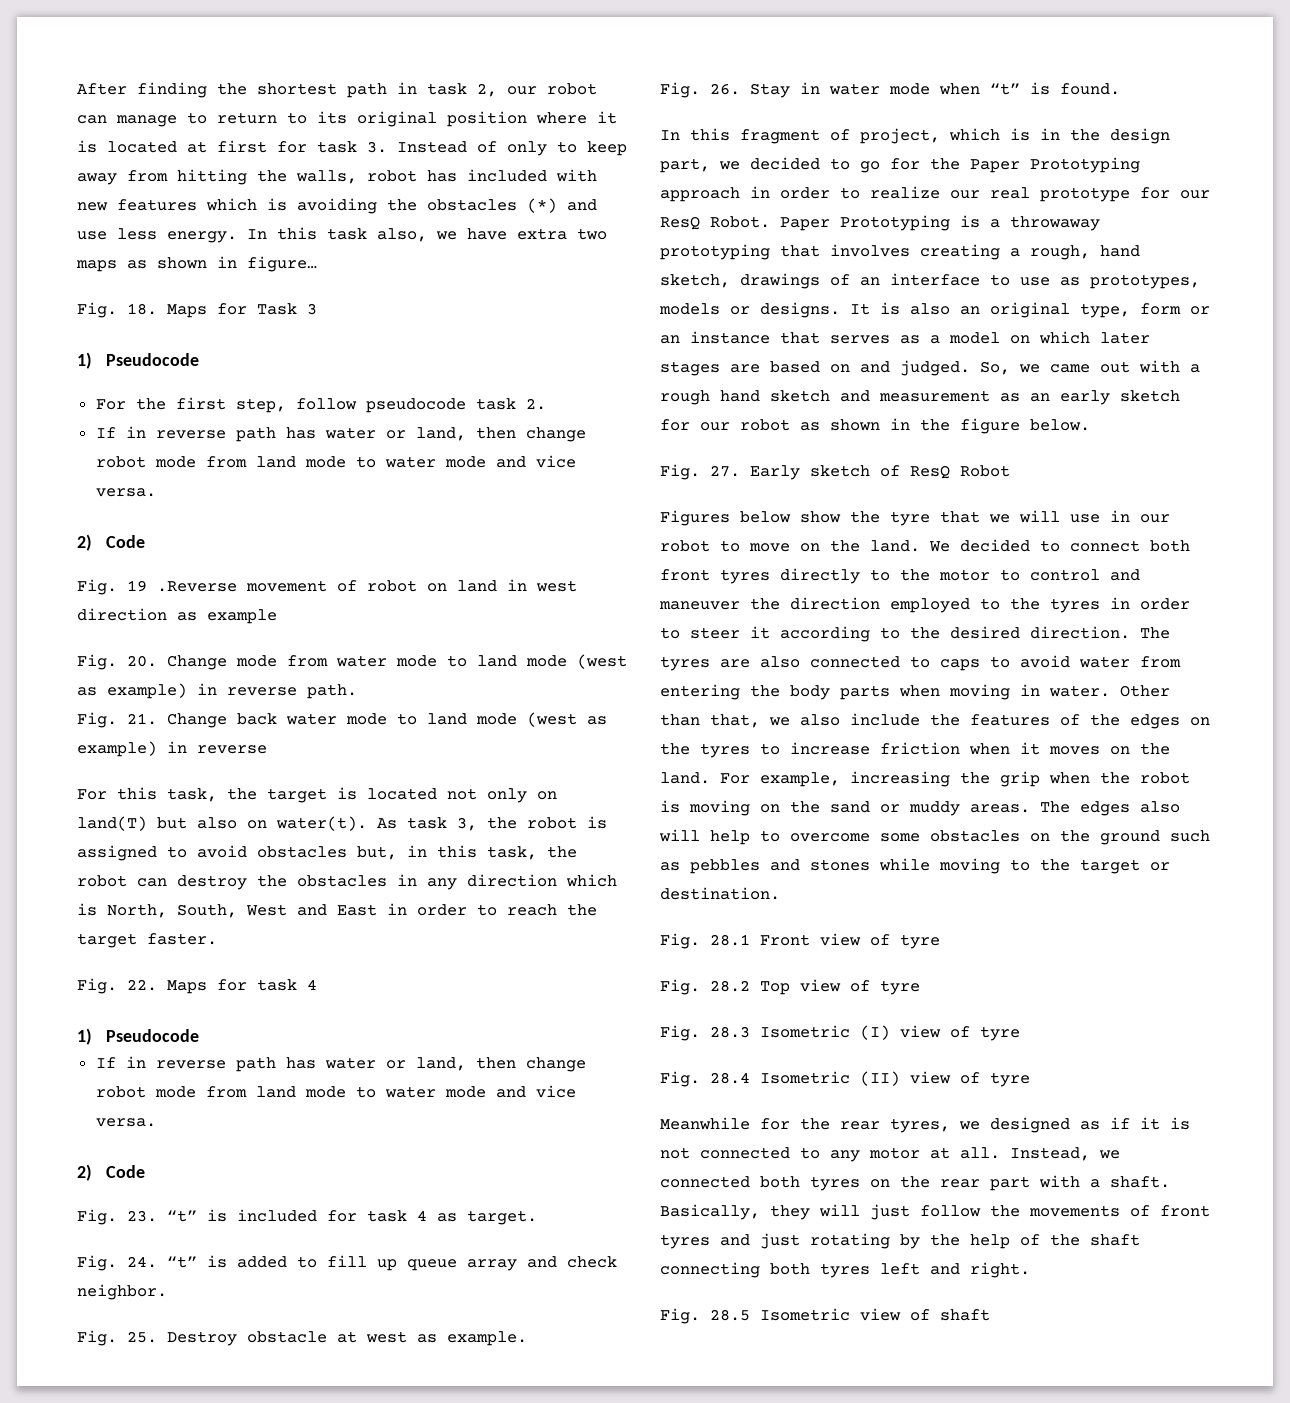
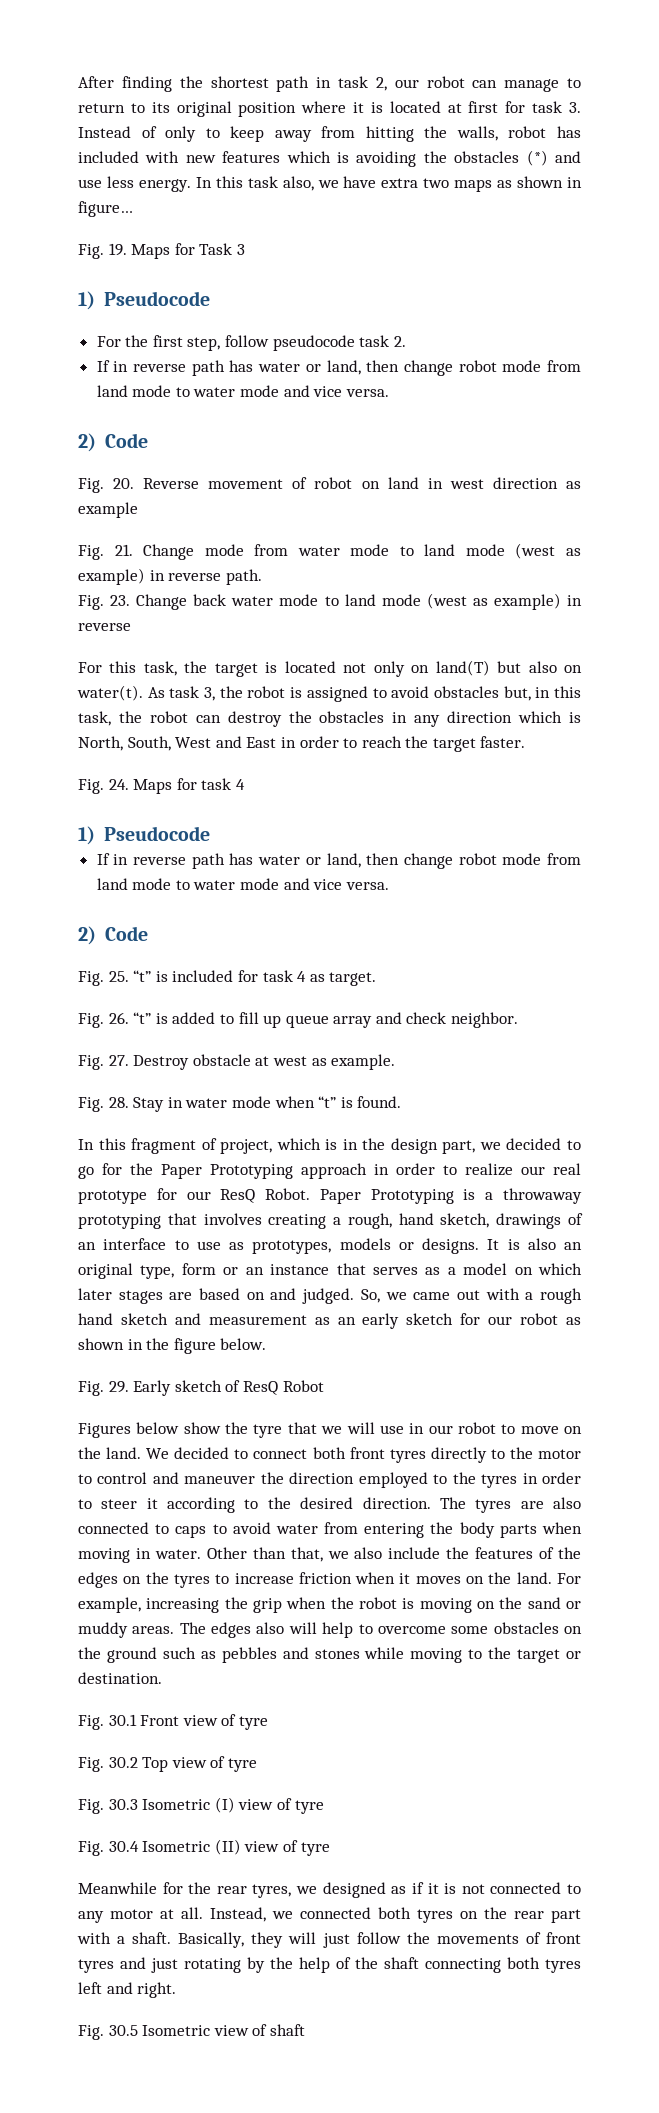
[127,303,157,315] 18. -> [108,243,127,256] 19.
[127,580,237,592] 19 .Reverse -> [113,478,200,489] 20. Reverse
[127,655,157,667] 20. -> [114,544,133,556] 21.
[127,713,157,725] 21. -> [110,595,131,606] 23.
[127,979,157,991] 22. -> [108,779,129,790] 24.
[127,1210,157,1222] 23. -> [108,971,129,982] 25.
[127,1256,157,1268] 24. -> [108,1012,129,1024] 26.
[127,1331,157,1343] 25. -> [108,1055,129,1066] 27.
[710,83,740,95] 26. -> [108,1097,129,1108] 28.
[710,465,740,477] 27. -> [108,1381,129,1393] 29.
[710,934,750,946] 28.1 -> [108,1714,137,1726] 30.1
[710,980,750,992] 28.2 -> [108,1757,138,1768] 30.2
[710,1026,750,1038] 28.3 -> [108,1799,138,1810] 30.3
[710,1072,750,1084] 28.4 -> [108,1841,139,1852] 30.4
[710,1309,750,1321] 28.5 -> [108,2025,138,2036] 30.5

